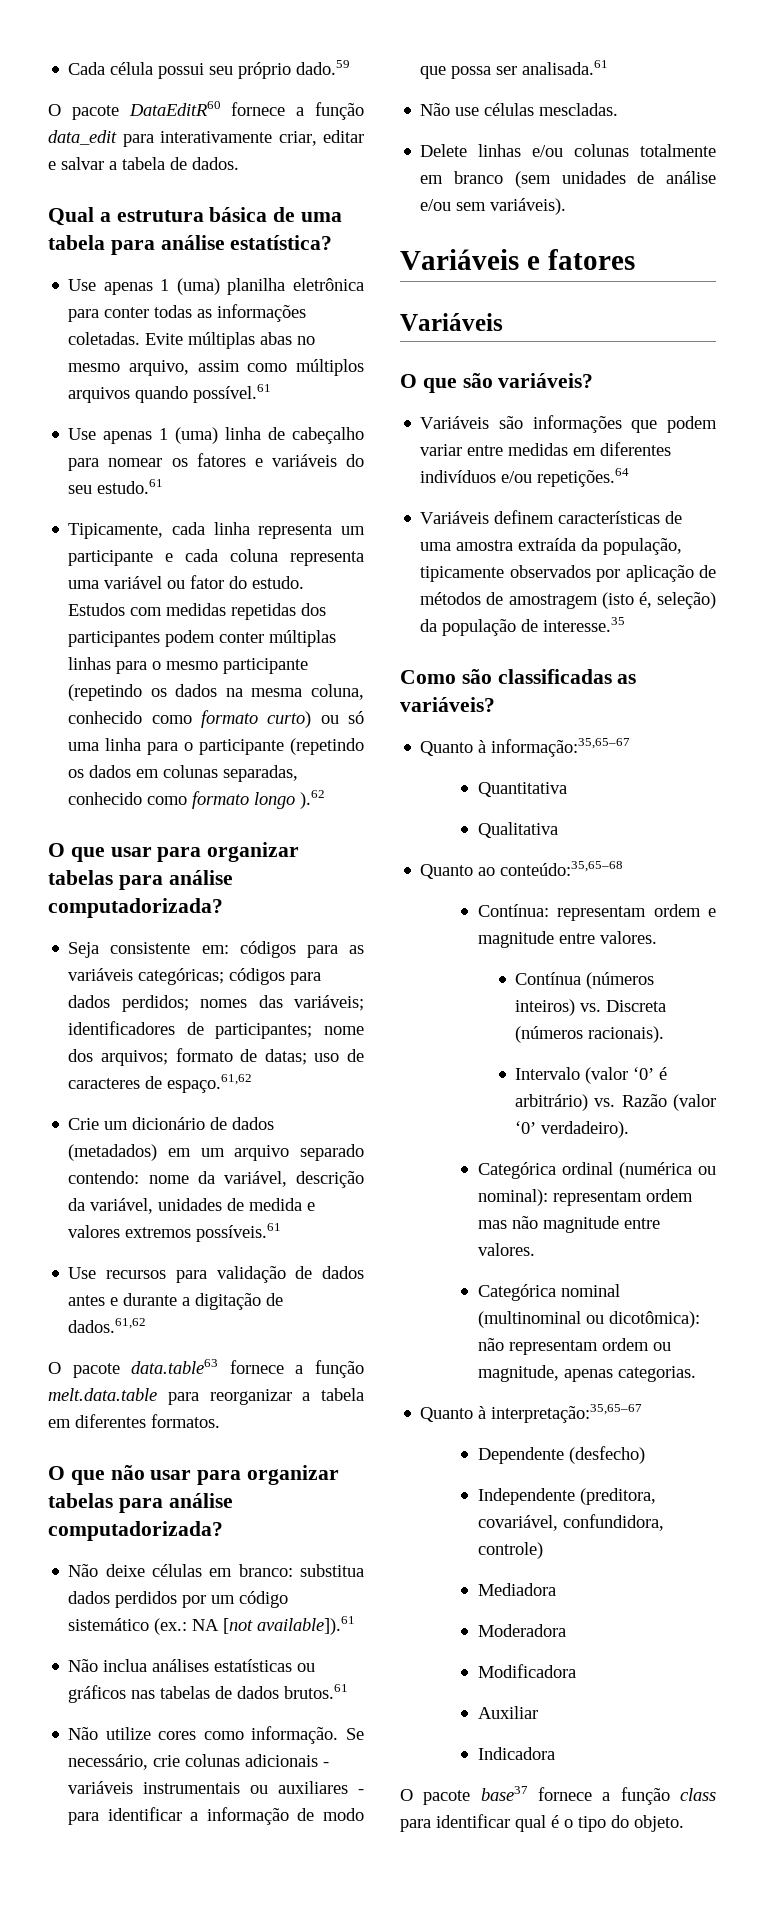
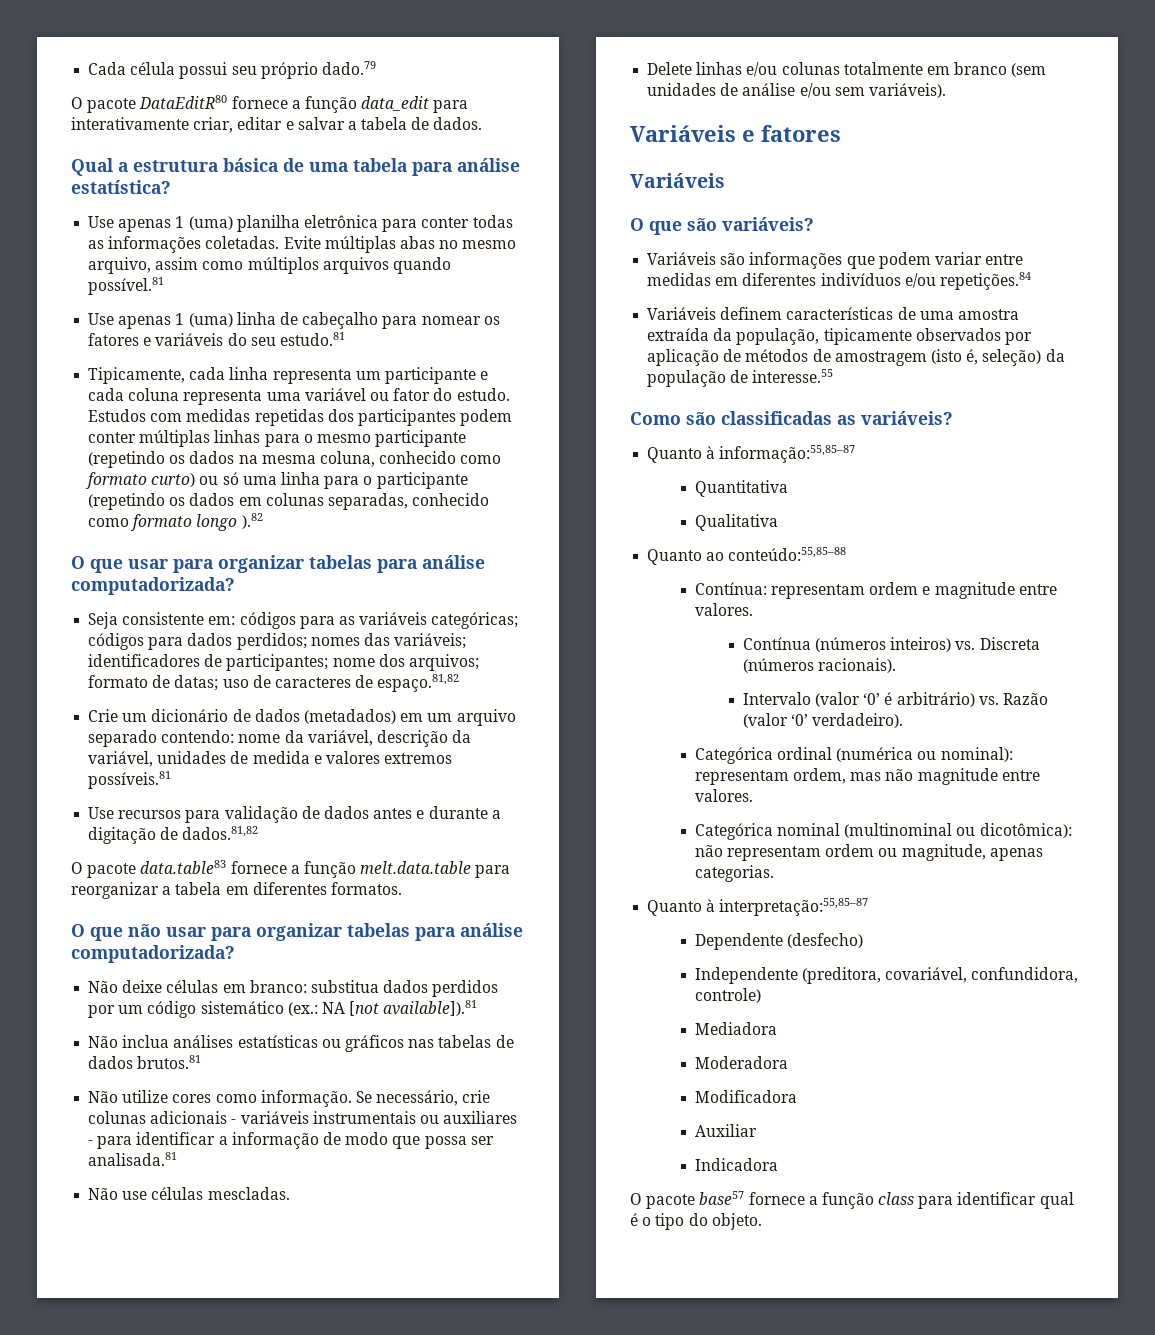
[296,60,351,75] [48,101,221,120] dado.59 // O pacote DataEditR60 -> [321,61,376,75] [71,95,228,113] dado.79 // O pacote DataEditR80
[193,384,272,403] possível.61 -> [88,277,165,295] possível.81
[97,479,164,494] estudo.61 -> [279,332,345,346] estudo.81
[300,790,326,809] ).62 -> [241,513,263,529] ).82
[167,1074,253,1093] espaço.61,62 -> [377,674,460,692] espaço.81,82
[196,1223,282,1242] possíveis.61 -> [88,771,172,789] possíveis.81
[68,1318,147,1333] [48,1359,219,1378] dados.61,62 // O pacote data.table63 -> [182,826,259,840] [71,860,227,878] dados.81,82 // O pacote data.table83
[257,1616,356,1635] available]).61 -> [383,1000,478,1016] available]).81
[284,1684,349,1699] brutos.61 -> [137,1055,202,1069] brutos.81
[522,60,609,75] analisada.61 -> [88,1152,178,1166] analisada.81
[537,468,630,487] repetições.64 -> [939,272,1031,290] repetições.84
[543,617,626,632] interesse.35 -> [752,369,834,383] interesse.55
[491,738,631,757] informação:35,65–67 -> [719,445,856,463] informação:55,85–87
[500,861,624,876] conteúdo:35,65–68 -> [728,547,847,561] conteúdo:55,85–88
[645,1189,693,1202] ordem -> [793,768,847,784] ordem,
[491,1404,643,1423] interpretação:35,65–67 -> [719,898,869,916] interpretação:55,85–87
[480,1786,528,1801] base37 -> [699,1191,745,1205] base57

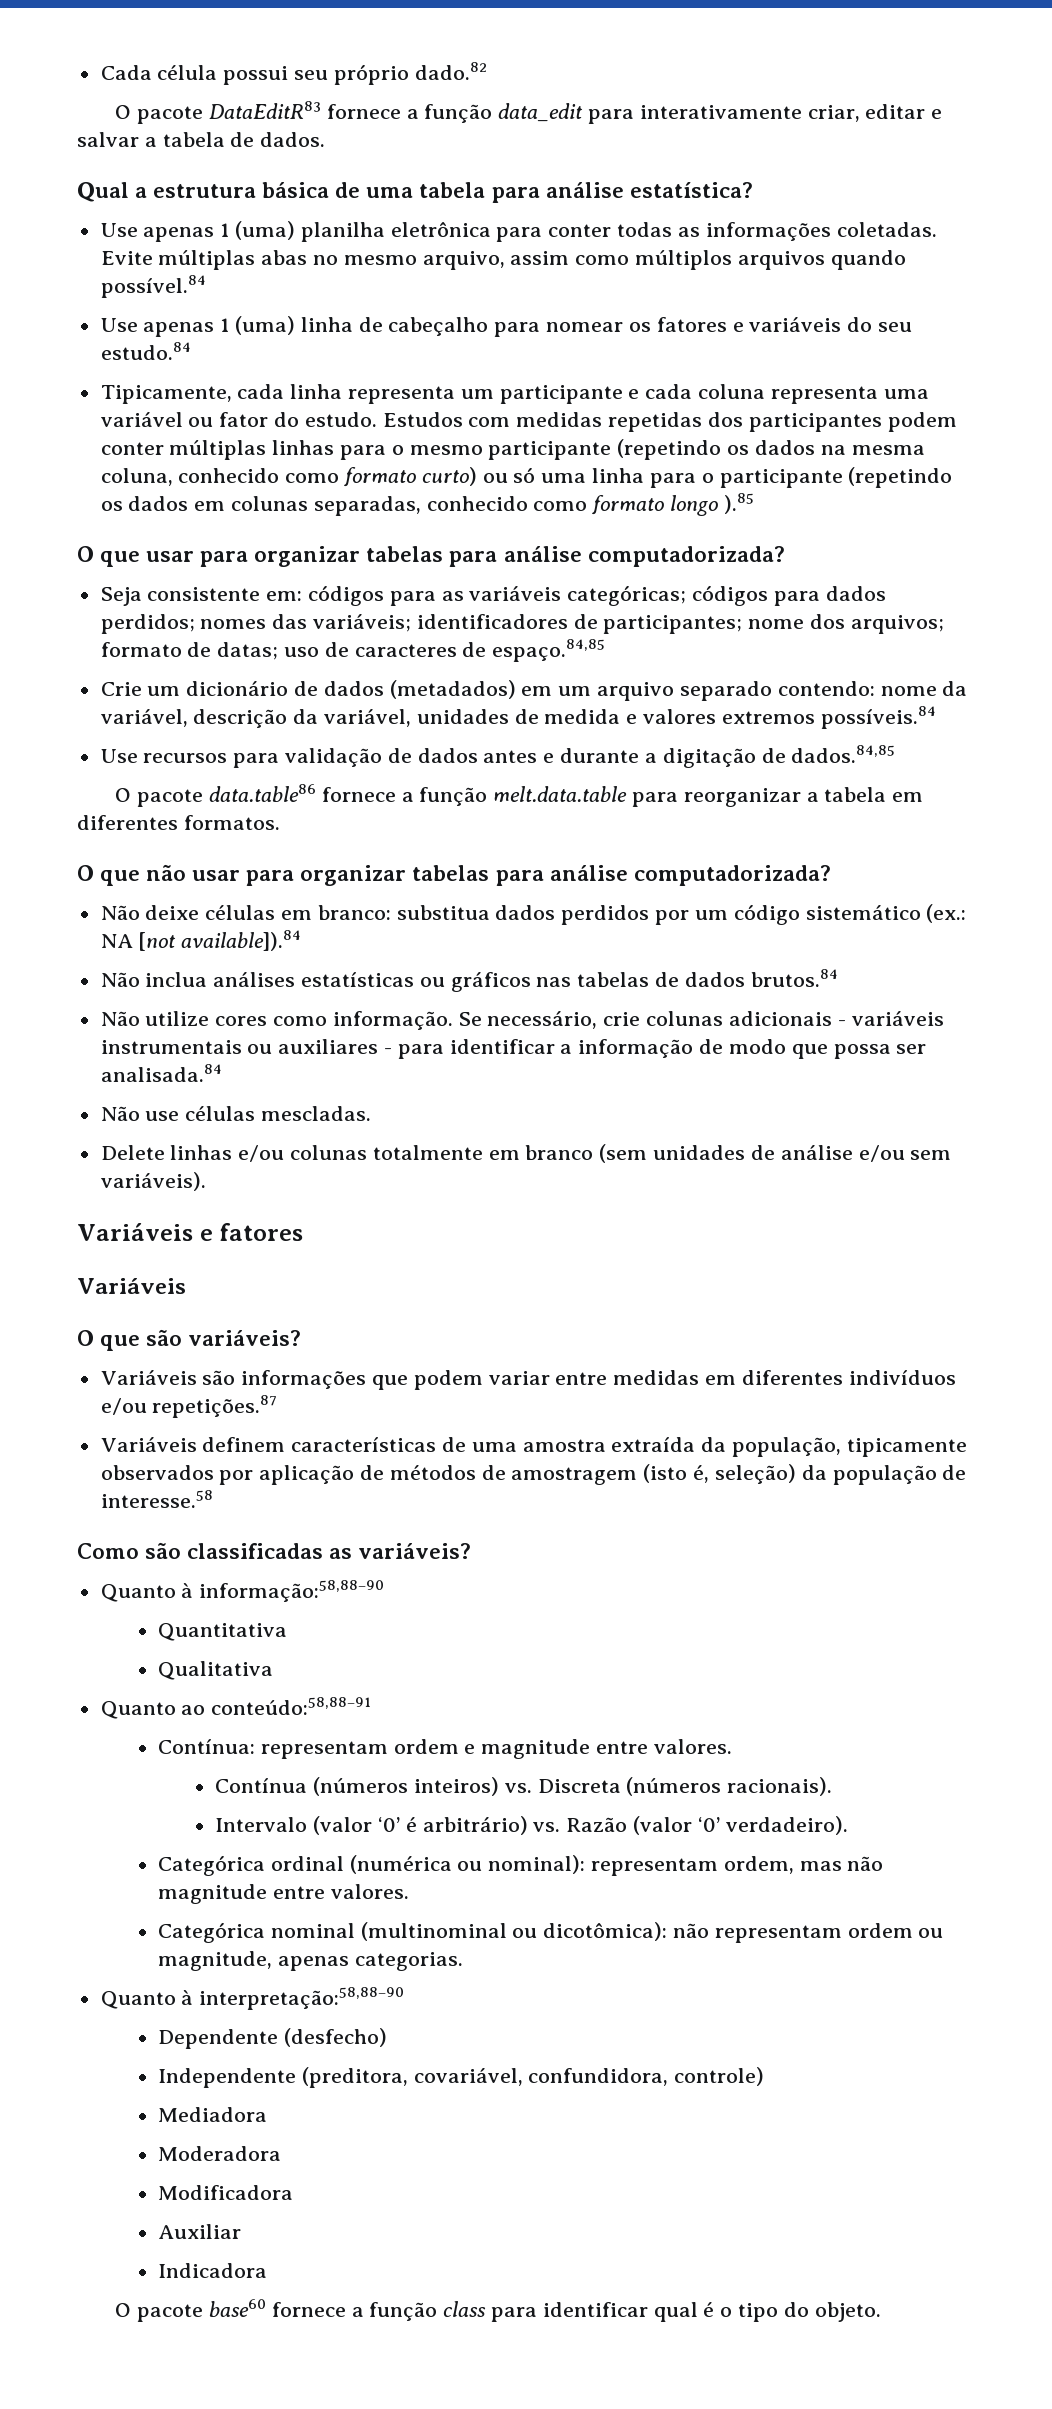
[321,61,376,75] [71,95,228,113] dado.79 // O pacote DataEditR80 -> [414,62,487,80] [115,101,321,124] dado.82 // O pacote DataEditR83
[88,277,165,295] possível.81 -> [100,275,206,298] possível.84
[279,332,345,346] estudo.81 -> [100,342,191,360] estudo.84
[241,513,263,529] ).82 -> [723,493,754,514] ).85
[377,674,460,692] espaço.81,82 -> [492,639,606,662] espaço.84,85
[88,771,172,789] possíveis.81 -> [820,706,936,729] possíveis.84
[182,826,259,840] [71,860,227,878] dados.81,82 // O pacote data.table83 -> [791,745,896,763] [115,784,316,807] dados.84,85 // O pacote data.table86
[383,1000,478,1016] available]).81 -> [181,930,302,951] available]).84
[137,1055,202,1069] brutos.81 -> [750,969,838,987] brutos.84
[88,1152,178,1166] analisada.81 -> [100,1064,222,1082] analisada.84
[939,272,1031,290] repetições.84 -> [152,1395,278,1418] repetições.87
[752,369,834,383] interesse.55 -> [100,1490,213,1508] interesse.58
[719,445,856,463] informação:55,85–87 -> [199,1580,385,1602] informação:58,88–90
[728,547,847,561] conteúdo:55,85–88 -> [211,1697,372,1715] conteúdo:58,88–91
[719,898,869,916] interpretação:55,85–87 -> [199,1987,405,2010] interpretação:58,88–90
[699,1191,745,1205] base57 -> [208,2299,266,2317] base60

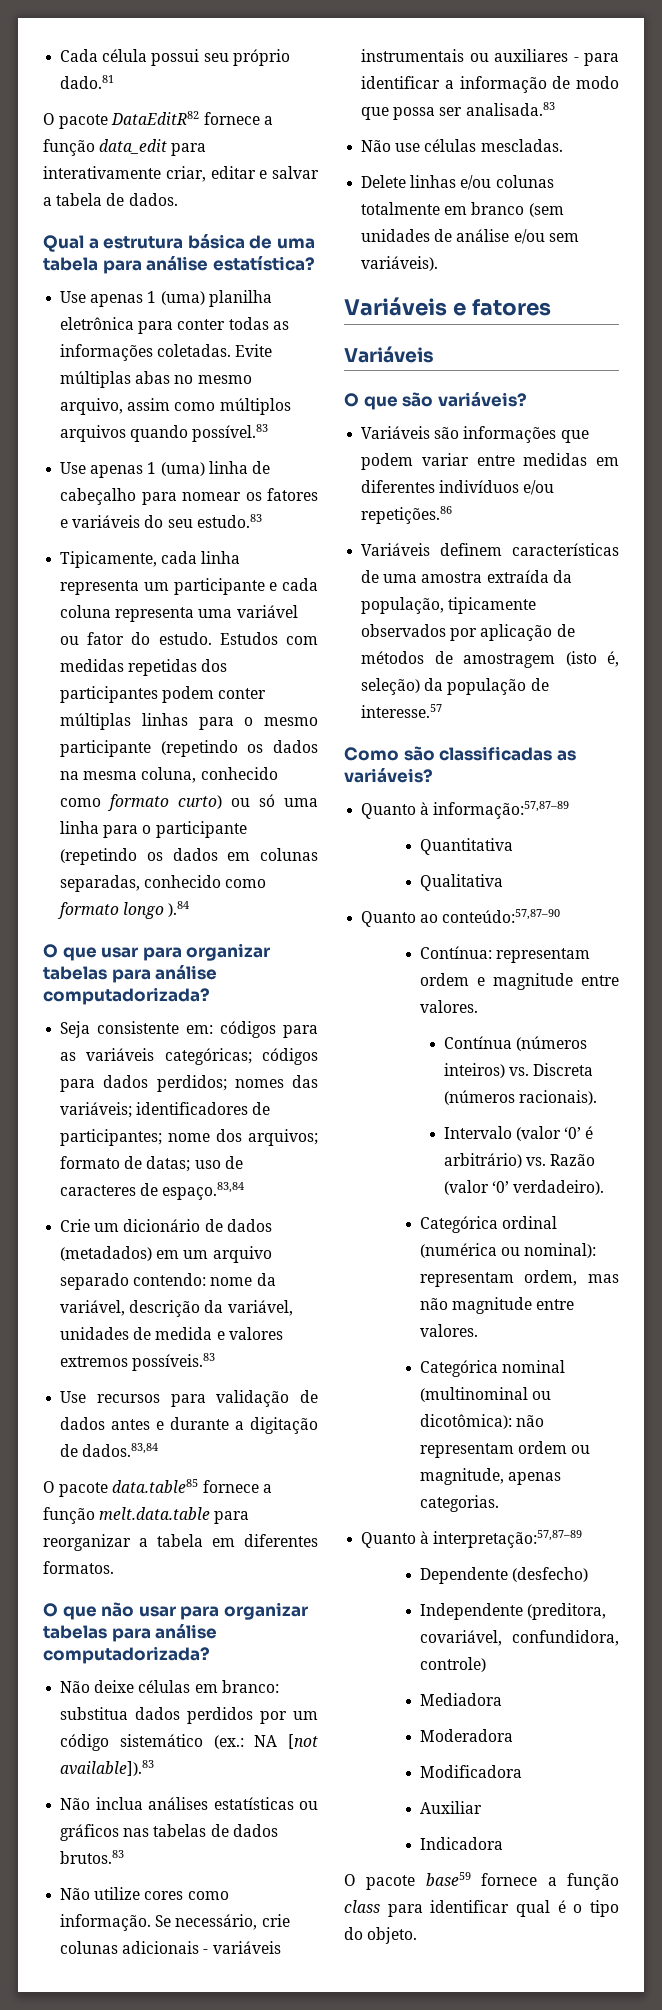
[414,62,487,80] [115,101,321,124] dado.82 // O pacote DataEditR83 -> [60,75,115,89] [43,111,200,129] dado.81 // O pacote DataEditR82
[100,275,206,298] possível.84 -> [192,424,269,442] possível.83
[100,342,191,360] estudo.84 -> [196,514,262,528] estudo.83
[723,493,754,514] ).85 -> [168,901,190,917] ).84
[492,639,606,662] espaço.84,85 -> [162,1182,245,1200] espaço.83,84
[820,706,936,729] possíveis.84 -> [132,1353,216,1371] possíveis.83
[791,745,896,763] [115,784,316,807] dados.84,85 // O pacote data.table86 -> [82,1443,159,1457] [43,1479,199,1497] dados.83,84 // O pacote data.table85
[181,930,302,951] available]).84 -> [60,1760,155,1776] available]).83
[750,969,838,987] brutos.84 -> [60,1850,125,1864] brutos.83
[100,1064,222,1082] analisada.84 -> [465,102,555,116] analisada.83
[152,1395,278,1418] repetições.87 -> [361,506,453,524] repetições.86
[100,1490,213,1508] interesse.58 -> [361,704,443,718] interesse.57
[199,1580,385,1602] informação:58,88–90 -> [433,801,570,819] informação:57,87–89
[211,1697,372,1715] conteúdo:58,88–91 -> [442,909,561,923] conteúdo:57,87–90
[199,1987,405,2010] interpretação:58,88–90 -> [433,1530,583,1548] interpretação:57,87–89
[208,2299,266,2317] base60 -> [425,1872,471,1886] base59

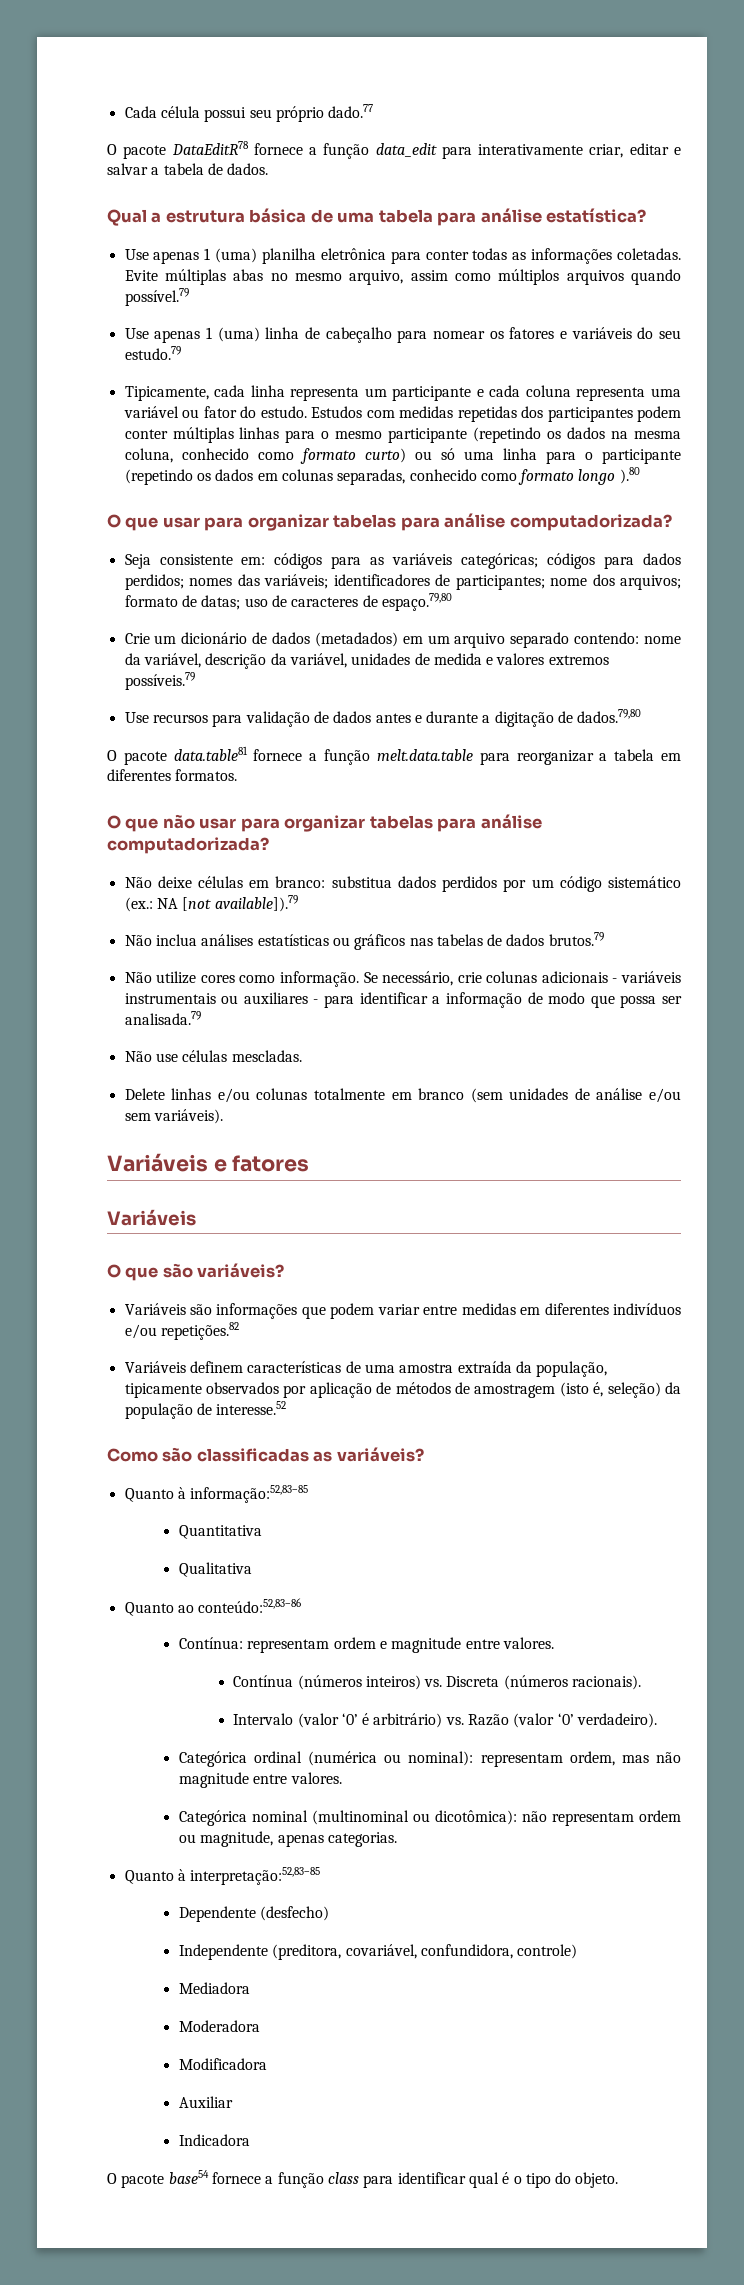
[60,75,115,89] [43,111,200,129] dado.81 // O pacote DataEditR82 -> [328,104,374,118] [107,141,249,159] dado.77 // O pacote DataEditR78
[192,424,269,442] possível.83 -> [124,288,189,306] possível.79
[196,514,262,528] estudo.83 -> [124,346,181,360] estudo.79
[168,901,190,917] ).84 -> [619,467,640,484] ).80
[162,1182,245,1200] espaço.83,84 -> [381,593,452,611] espaço.79,80
[132,1353,216,1371] possíveis.83 -> [124,672,195,690] possíveis.79
[82,1443,159,1457] [43,1479,199,1497] dados.83,84 // O pacote data.table85 -> [577,709,642,723] [107,746,248,765] dados.79,80 // O pacote data.table81
[60,1760,155,1776] available]).83 -> [214,895,298,912] available]).79
[60,1850,125,1864] brutos.83 -> [548,932,604,946] brutos.79
[465,102,555,116] analisada.83 -> [124,1011,201,1025] analisada.79
[361,506,453,524] repetições.86 -> [160,1322,239,1340] repetições.82
[361,704,443,718] interesse.57 -> [216,1401,287,1415] interesse.52
[433,801,570,819] informação:57,87–89 -> [190,1485,309,1503] informação:52,83–85
[442,909,561,923] conteúdo:57,87–90 -> [198,1598,302,1613] conteúdo:52,83–86
[433,1530,583,1548] interpretação:57,87–89 -> [190,1867,321,1885] interpretação:52,83–85
[425,1872,471,1886] base59 -> [168,2170,209,2184] base54

